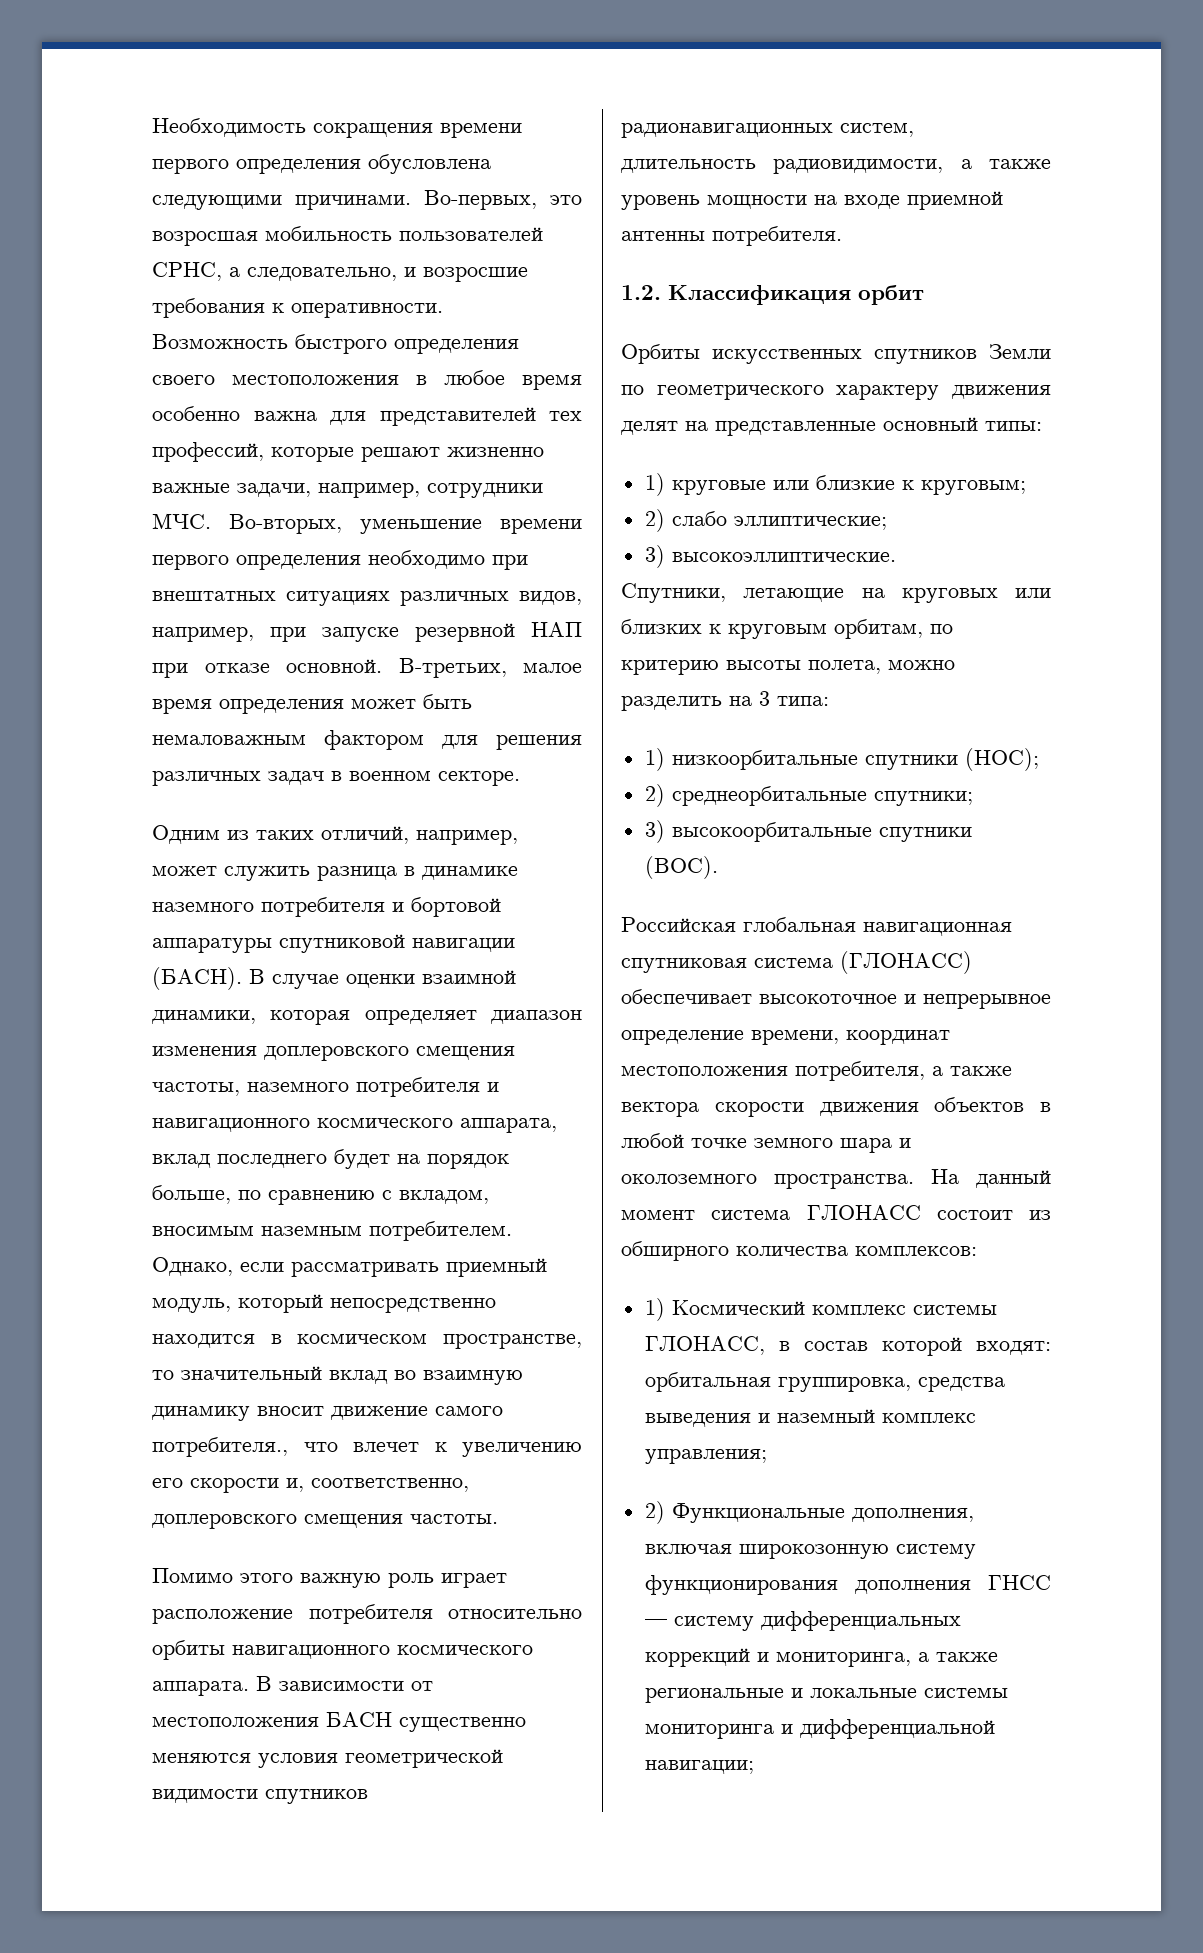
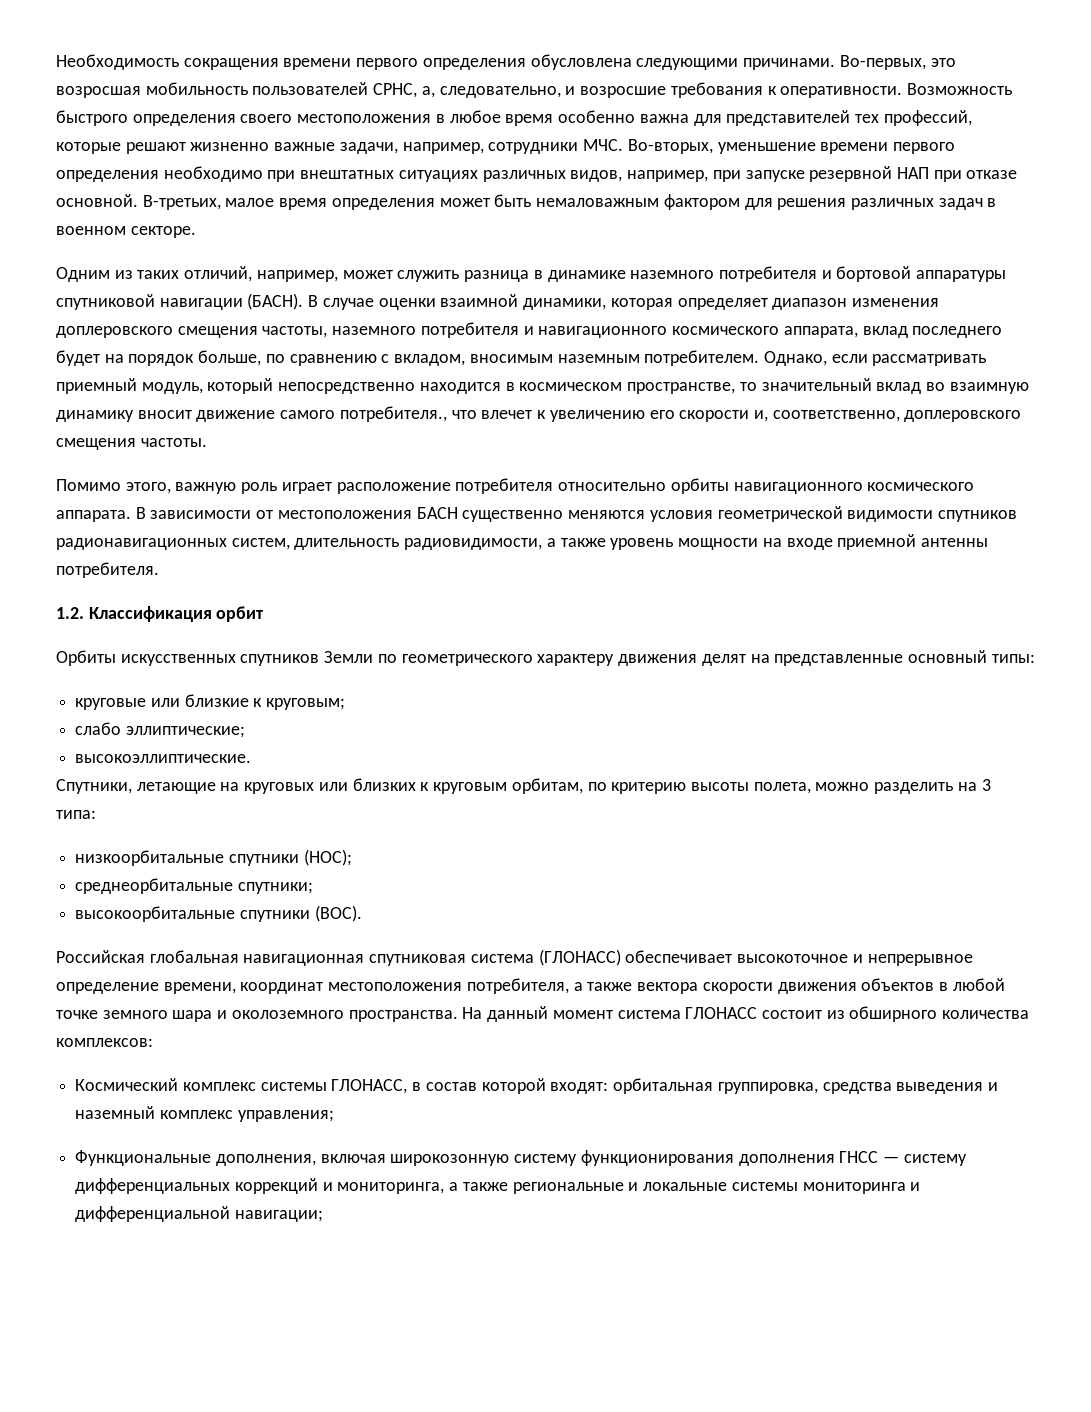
[229,267,240,277] а -> [421,86,435,98] а,
[240,1573,293,1583] этого -> [125,482,171,494] этого,
[644,473,665,496] 1) -> (1035, 658) none
[644,509,665,532] 2) -> (346, 704) none
[644,545,665,568] 3) -> (245, 732) none
[644,748,665,771] 1) -> (96, 814) none
[644,784,665,807] 2) -> (352, 857) none
[644,820,665,843] 3) -> (313, 888) none
[644,1298,665,1321] 1) -> (153, 1042) none
[644,1501,665,1524] 2) -> (334, 1116) none

